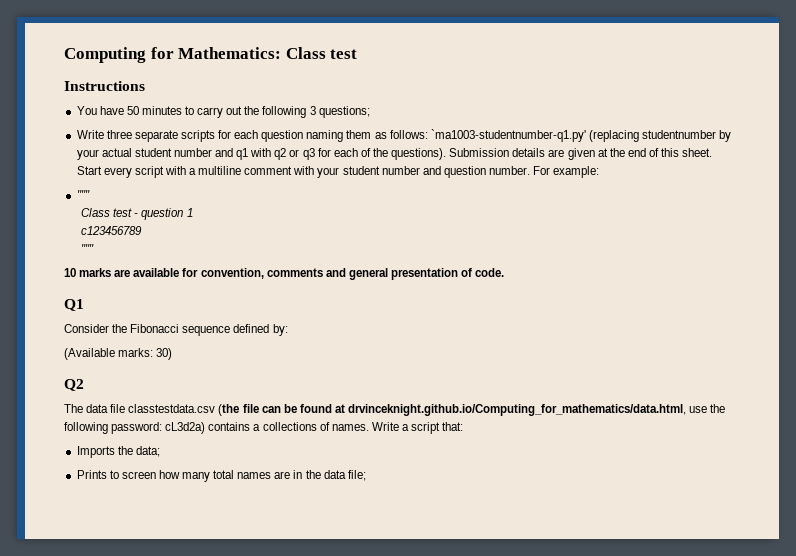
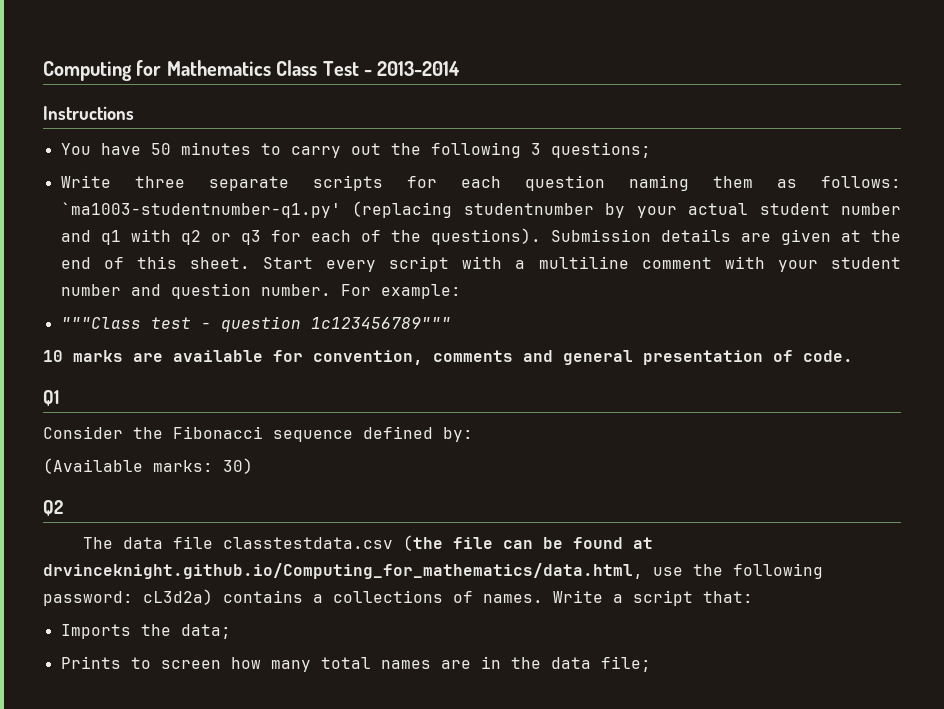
[178,47,358,59] Mathematics: Class test -> [166,60,461,76] Mathematics Class Test - 2013-2014
[76,190,90,199] [81,208,111,217] """ // Class -> [60,317,141,329] """Class
[186,208,193,217] [81,226,143,235] [81,244,95,253] 1 // c123456789 // """ -> [310,317,451,329] 1c123456789"""

